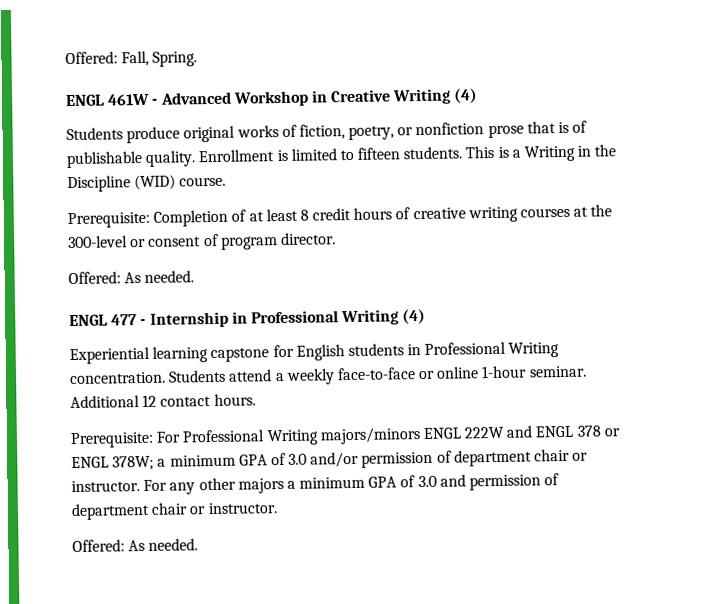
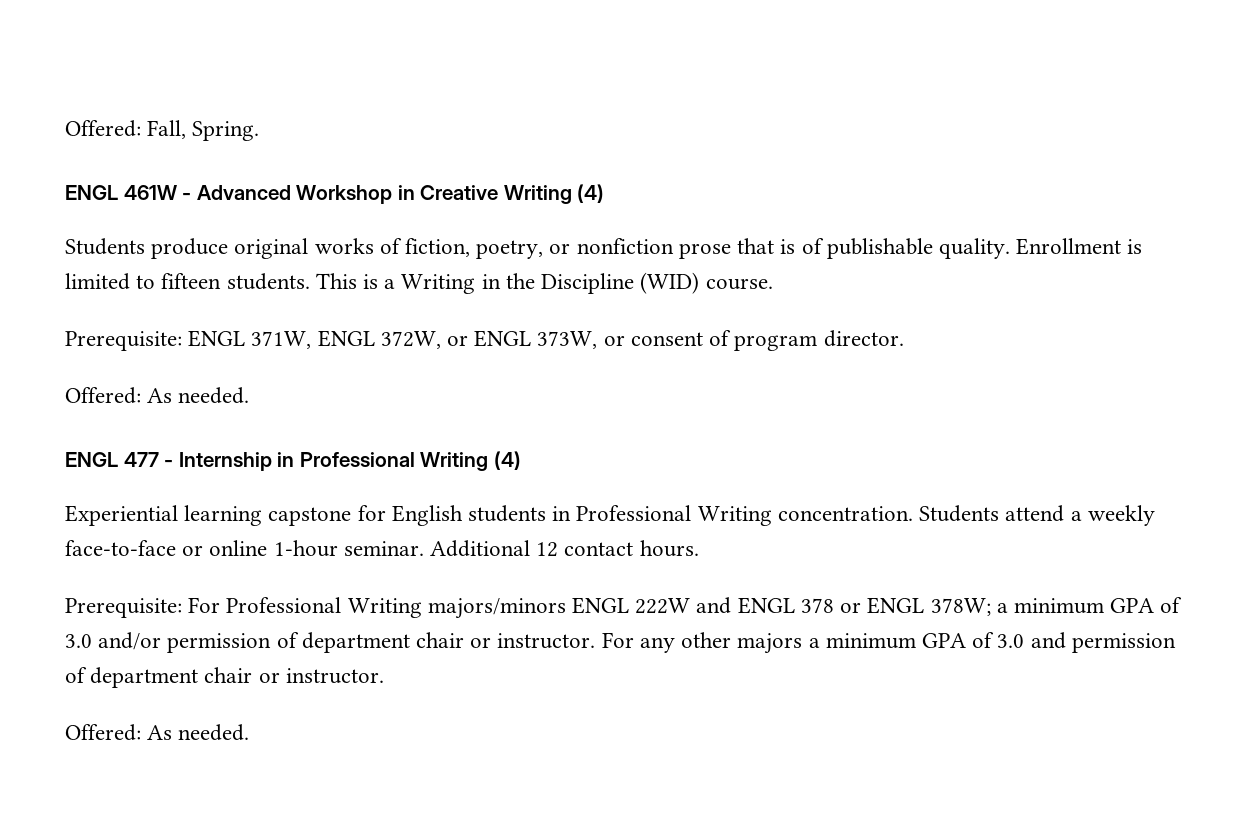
[153,204,613,227] [68,235,128,249] Completion of at least 8 credit hours of creative writing courses at the 300-level -> [188,330,598,349] ENGL 371W, ENGL 372W, or ENGL 373W,

